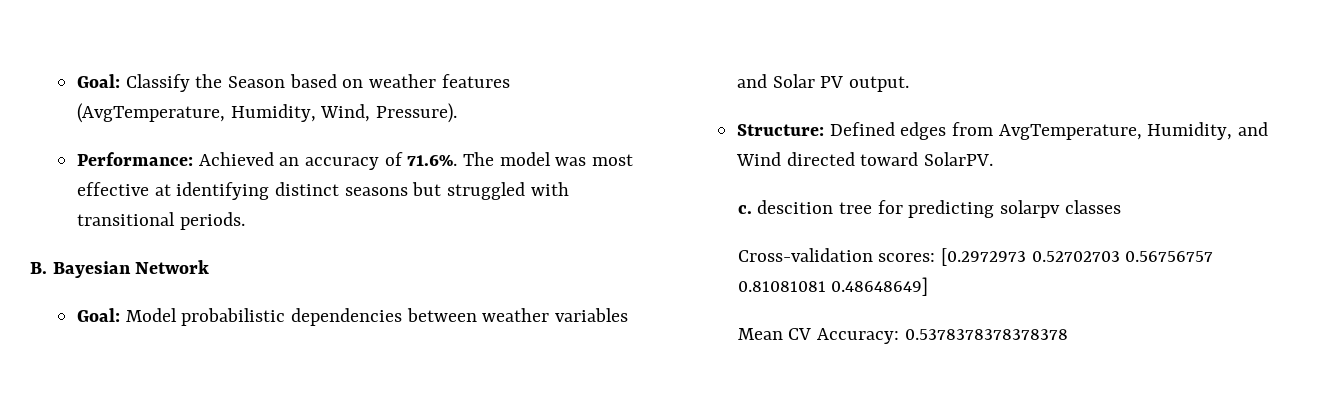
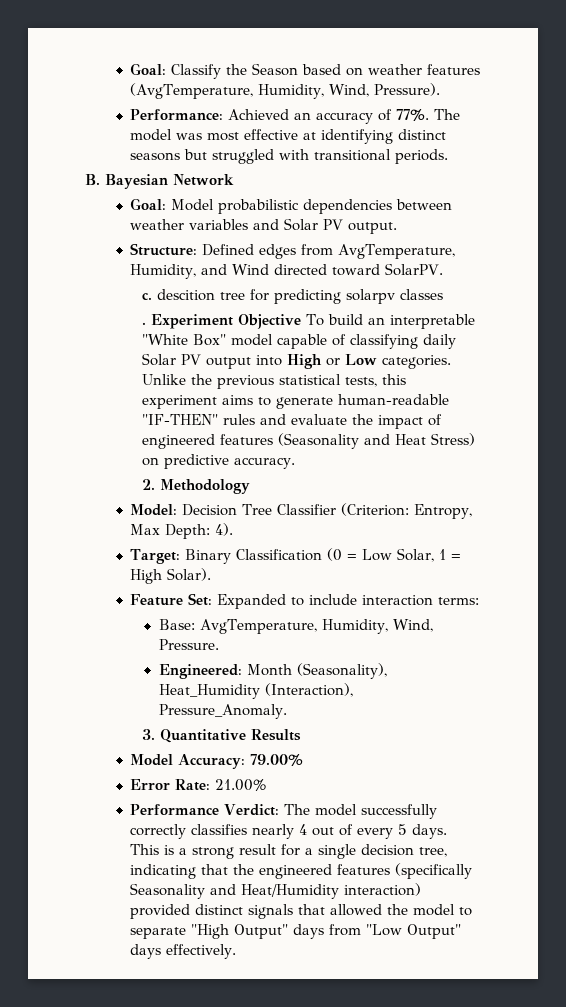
[407,155,458,166] 71.6%. -> [396,109,430,121] 77%.
[737,248,1214,266] [737,277,929,296] [737,328,1068,344] Cross-validation scores: [0.2972973 0.52702703 0.56756757 0.81081081 0.48648649] // Mean CV Accuracy: 0.5378378378378378 -> [142,314,476,329] [142,334,457,349] [142,353,452,369] [142,374,407,389] [142,394,450,409] [142,414,443,429] [142,433,476,449] [142,454,296,469] [142,479,251,494] [130,503,473,519] [130,523,234,539] [130,548,462,564] [130,568,212,584] [130,593,480,609] [158,619,433,634] [158,639,219,650] [158,663,387,679] [158,683,353,699] [158,704,287,719] [142,729,302,743] [130,754,304,769] [130,779,267,791] [130,804,438,819] [130,824,448,839] [130,844,448,859] [130,863,473,879] [130,883,422,899] [130,904,473,919] [130,924,462,939] [130,944,237,959] . Experiment Objective To build an interpretable "White Box" model capable of classifying daily Solar PV output into High or Low categories. Unlike the previous statistical tests, this experiment aims to generate human-readable "IF-THEN" rules and evaluate the impact of engineered features (Seasonality and Heat Stress) on predictive accuracy. // 2. Methodology // Model: Decision Tree Classifier (Criterion: Entropy, Max Depth: 4). // Target: Binary Classification (0 = Low Solar, 1 = High Solar). // Feature Set: Expanded to include interaction terms: // Base: AvgTemperature, Humidity, Wind, Pressure. // Engineered: Month (Seasonality), Heat_Humidity (Interaction), Pressure_Anomaly. // 3. Quantitative Results // Model Accuracy: 79.00% // Error Rate: 21.00% // Performance Verdict: The model successfully correctly classifies nearly 4 out of every 5 days. This is a strong result for a single decision tree, indicating that the engineered features (specifically Seasonality and Heat/Humidity interaction) provided distinct signals that allowed the model to separate "High Output" days from "Low Output" days effectively.

